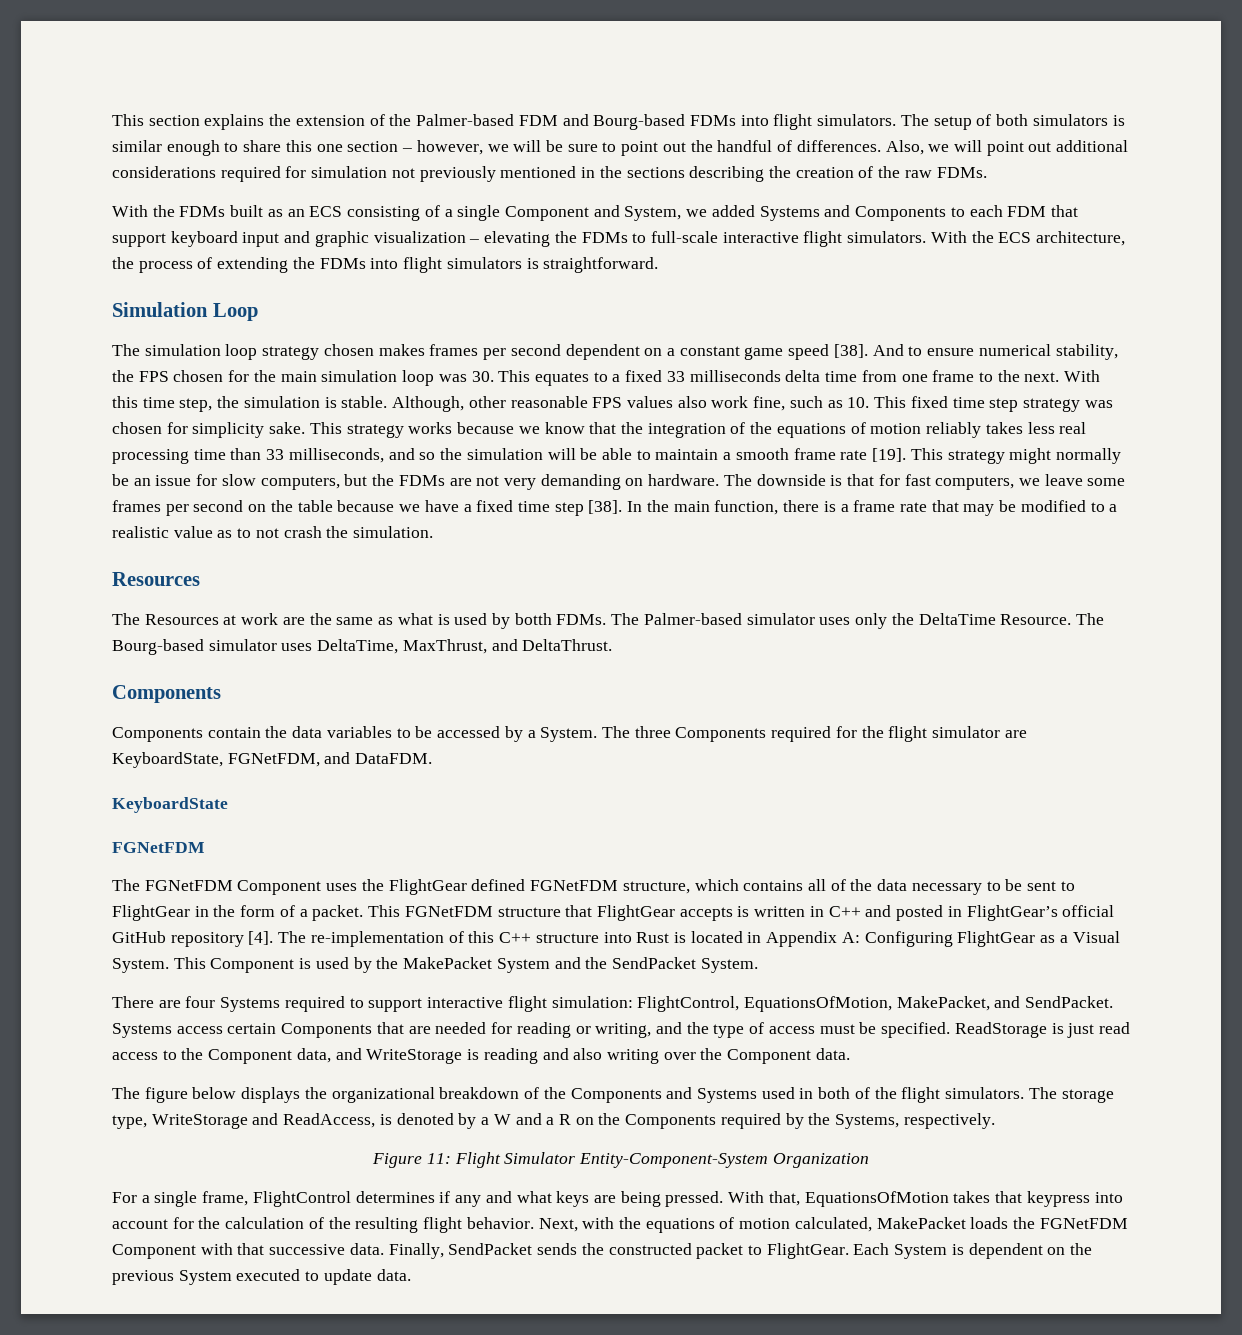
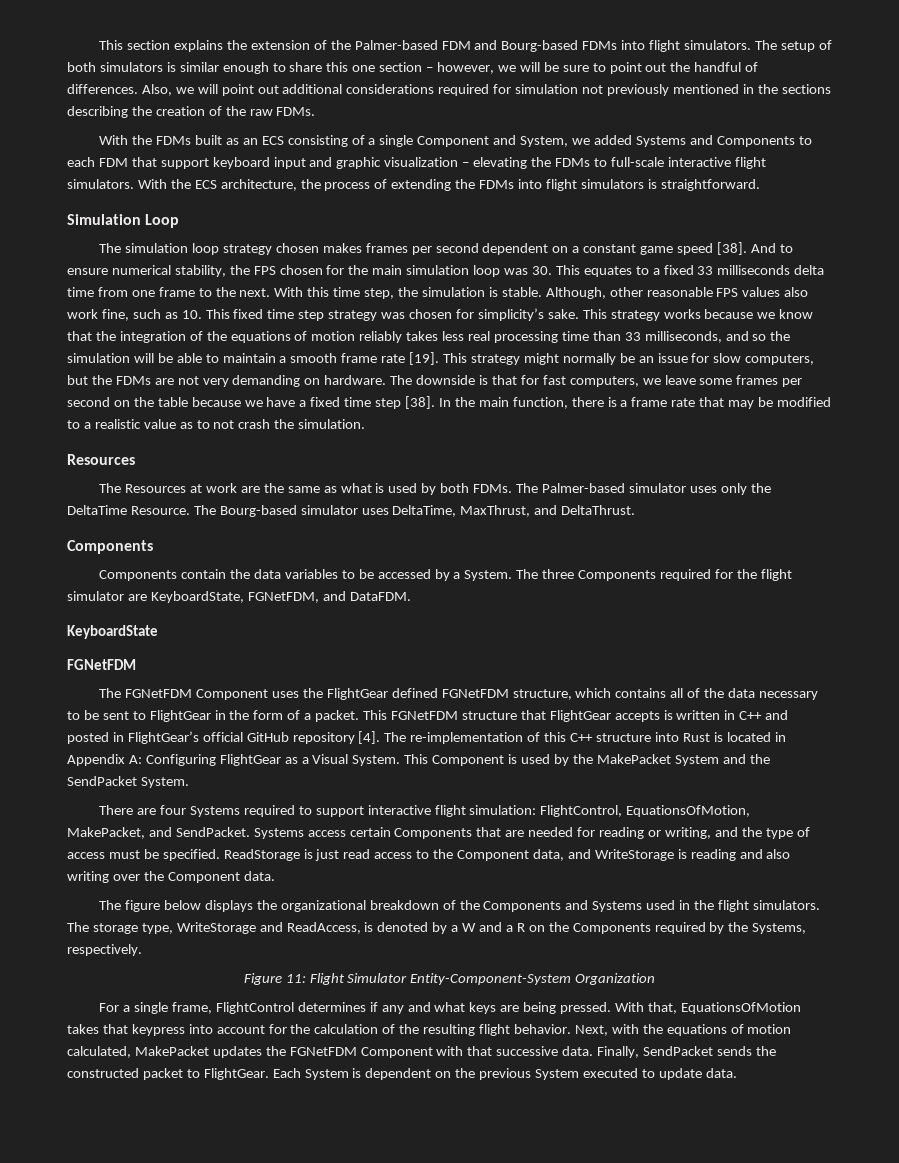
[192,422,265,438] simplicity -> [477,308,544,321] simplicity’s
[514,613,552,625] botth -> [440,483,470,493] both
[818,1087,870,1099] both of -> (691, 905) none
[970,1217,1009,1229] loads -> [212,1046,262,1058] updates

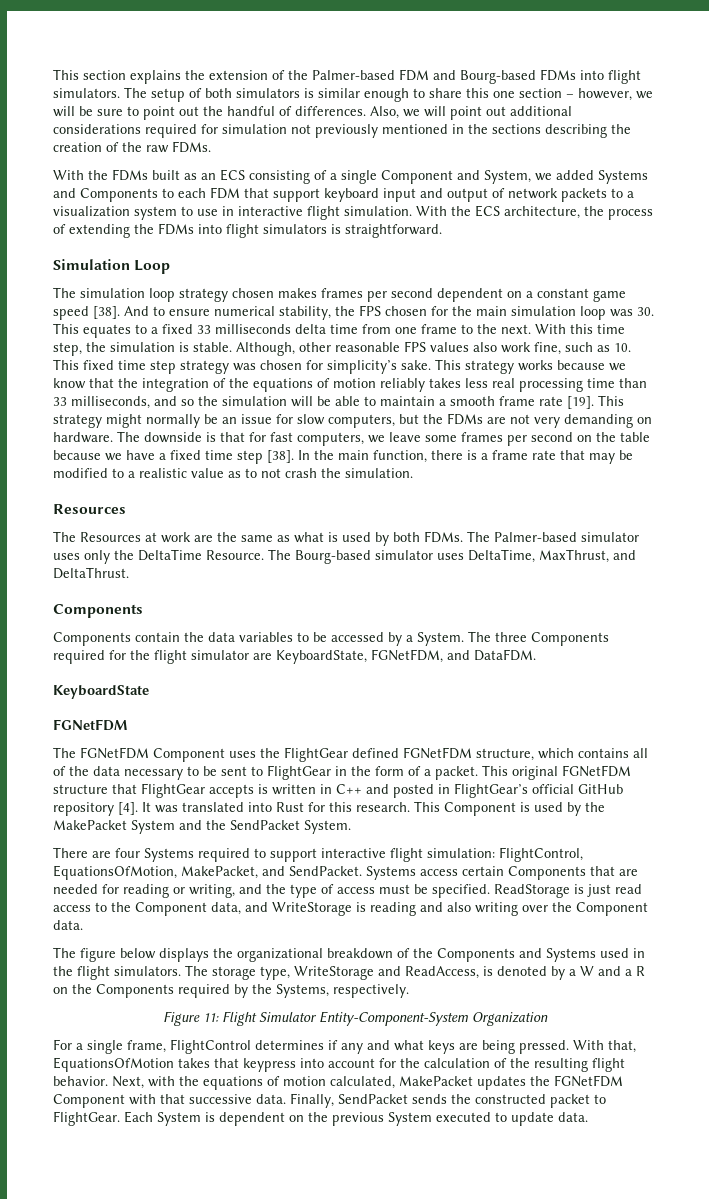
[336,157,766,169] [67,179,134,189] graphic visualization – elevating the FDMs to full-scale interactive flight simulators. -> [447,188,634,202] [53,206,412,220] output of network packets to a visualization system to use in interactive flight simulation.
(388, 715) none -> [512,766,558,780] original
[384,732,786,744] [67,754,401,766] The re-implementation of this C++ structure into Rust is located in Appendix A: Configuring FlightGear as a Visual System. -> [142,802,410,813] It was translated into Rust for this research.

